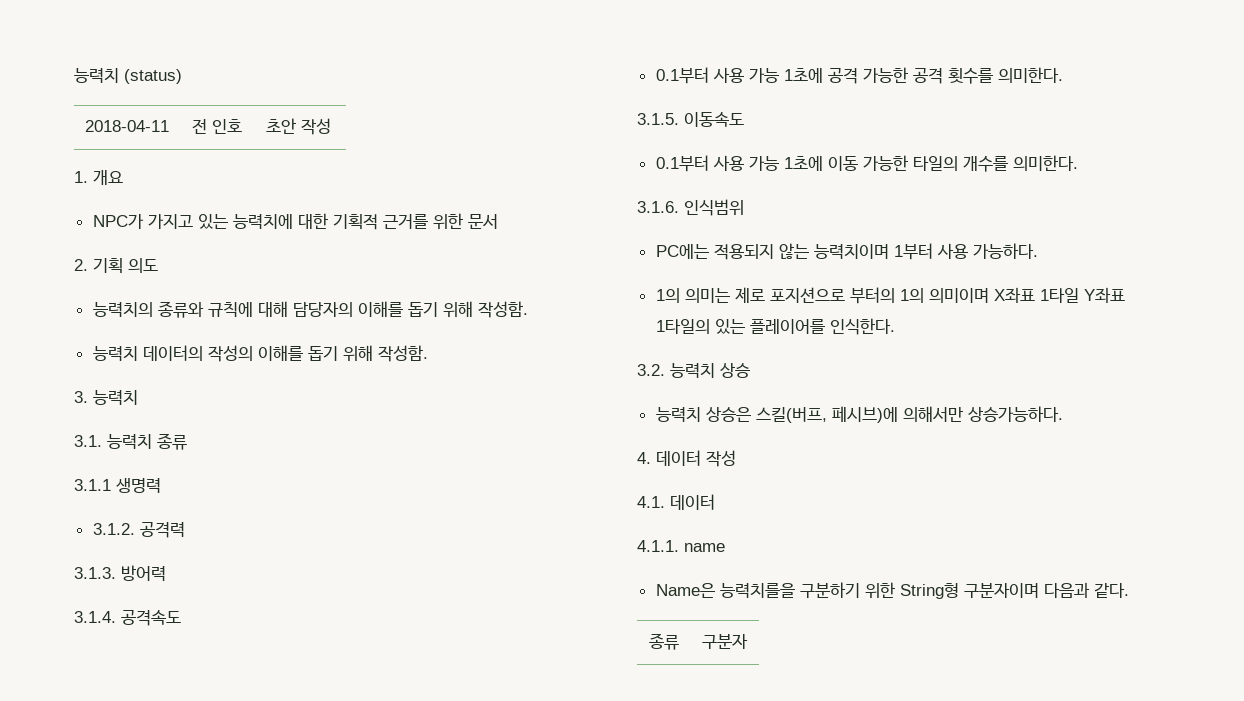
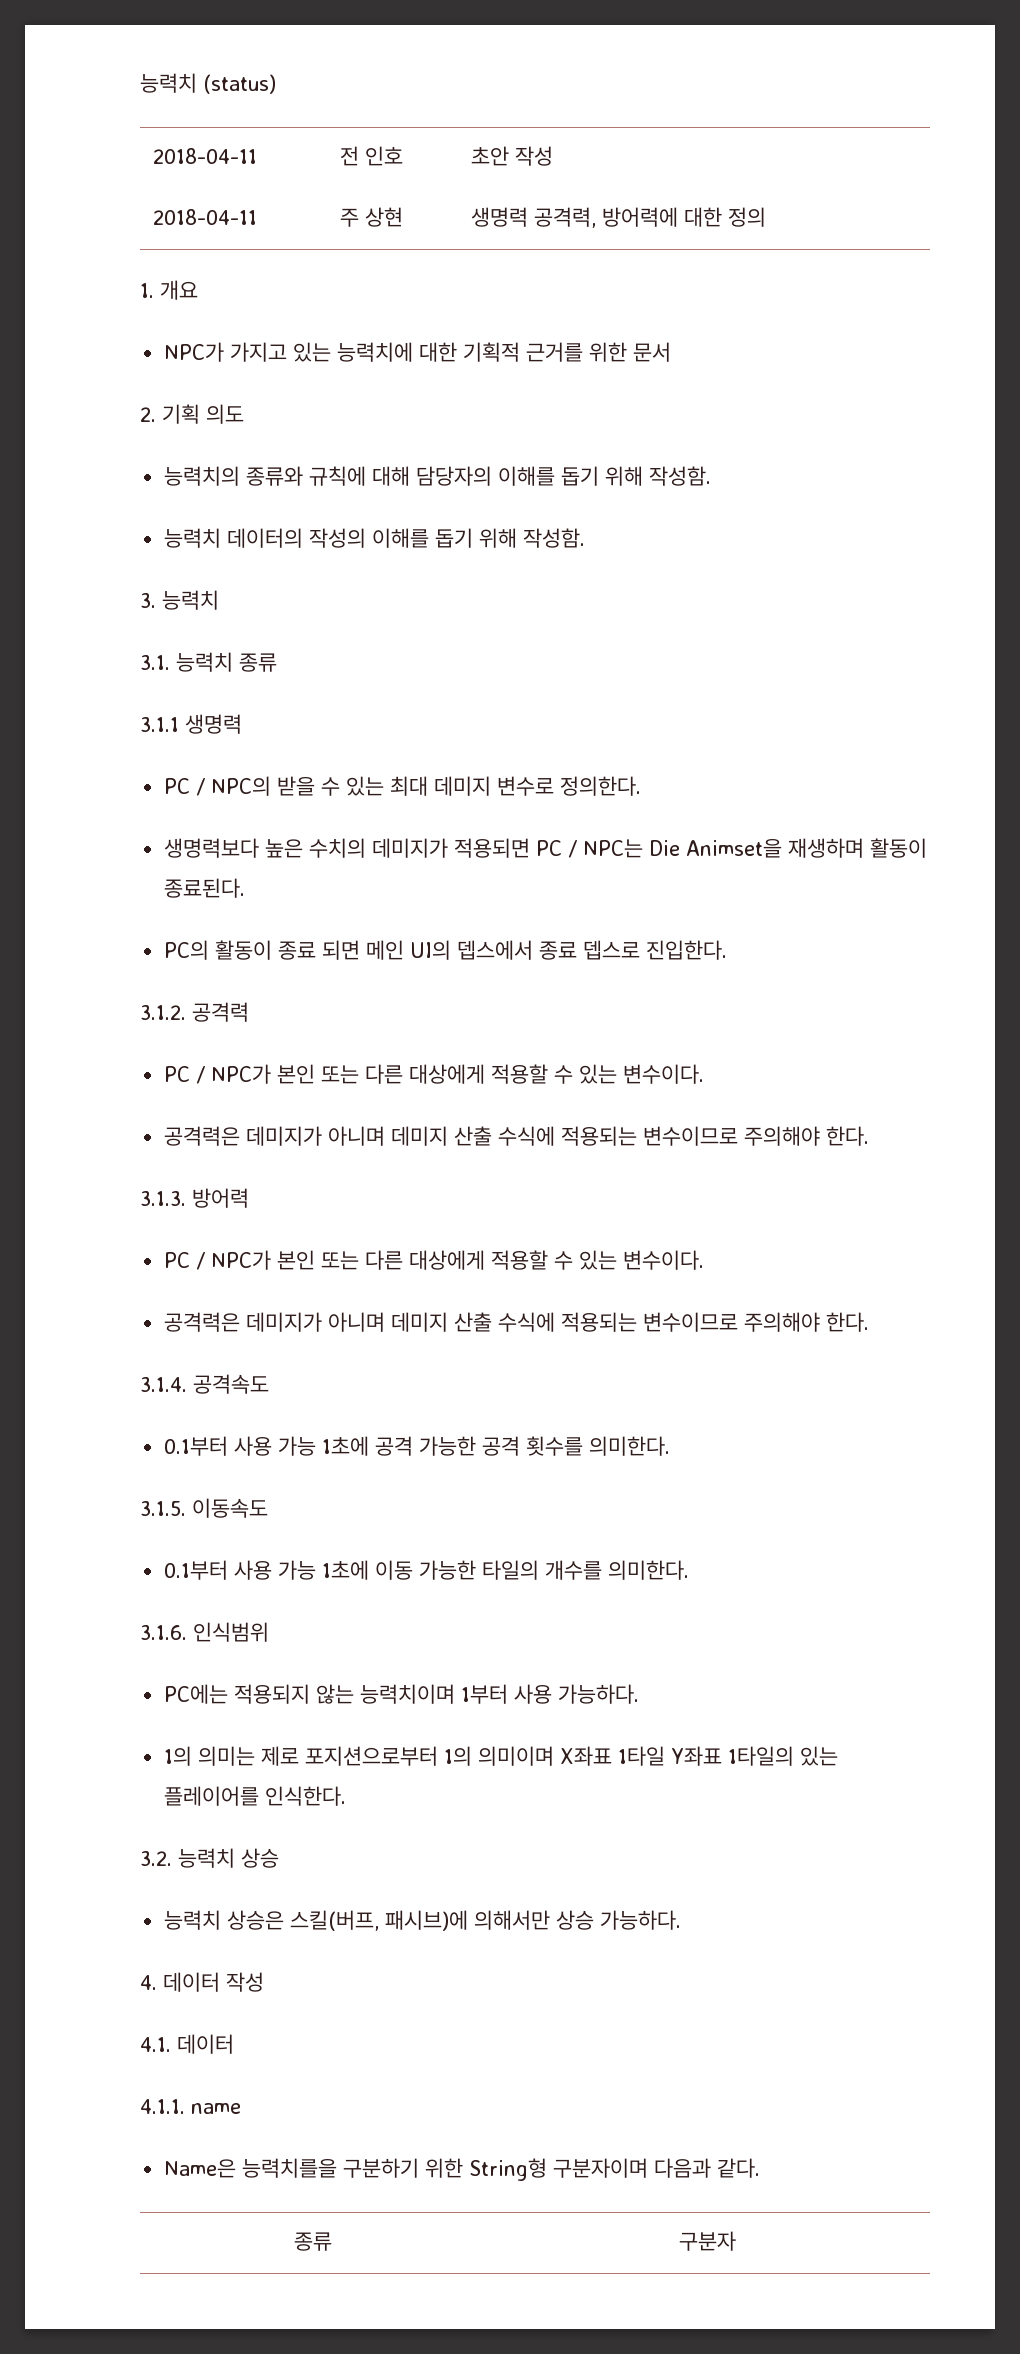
(332, 126) none -> [152,209,257,225] [339,207,403,227] [470,207,766,228] // 2018-04-11 | 주 상현 | 생명력 공격력, 방어력에 대한 정의
[92,522,185,538] [74,565,166,581] 3.1.2. 공격력 // 3.1.3. 방어력 -> [164,776,642,796] [164,838,928,858] [164,878,246,898] [164,940,728,960] [140,1002,249,1022] [164,1064,705,1084] [164,1126,870,1146] [140,1188,249,1208] [164,1250,705,1270] [164,1312,870,1332] PC / NPC의 받을 수 있는 최대 데미지 변수로 정의한다. // 생명력보다 높은 수치의 데미지가 적용되면 PC / NPC는 Die Animset을 재생하며 활동이 종료된다. // PC의 활동이 종료 되면 메인 UI의 뎁스에서 종료 뎁스로 진입한다. // 3.1.2. 공격력 // PC / NPC가 본인 또는 다른 대상에게 적용할 수 있는 변수이다. // 공격력은 데미지가 아니며 데미지 산출 수식에 적용되는 변수이므로 주의해야 한다. // 3.1.3. 방어력 // PC / NPC가 본인 또는 다른 대상에게 적용할 수 있는 변수이다. // 공격력은 데미지가 아니며 데미지 산출 수식에 적용되는 변수이므로 주의해야 한다.
[769,287,895,304] 포지션으로 부터의 -> [305,1746,439,1766] 포지션으로부터
[831,406,1063,423] 페시브)에 의해서만 상승가능하다. -> [385,1910,682,1931] 패시브)에 의해서만 상승 가능하다.

